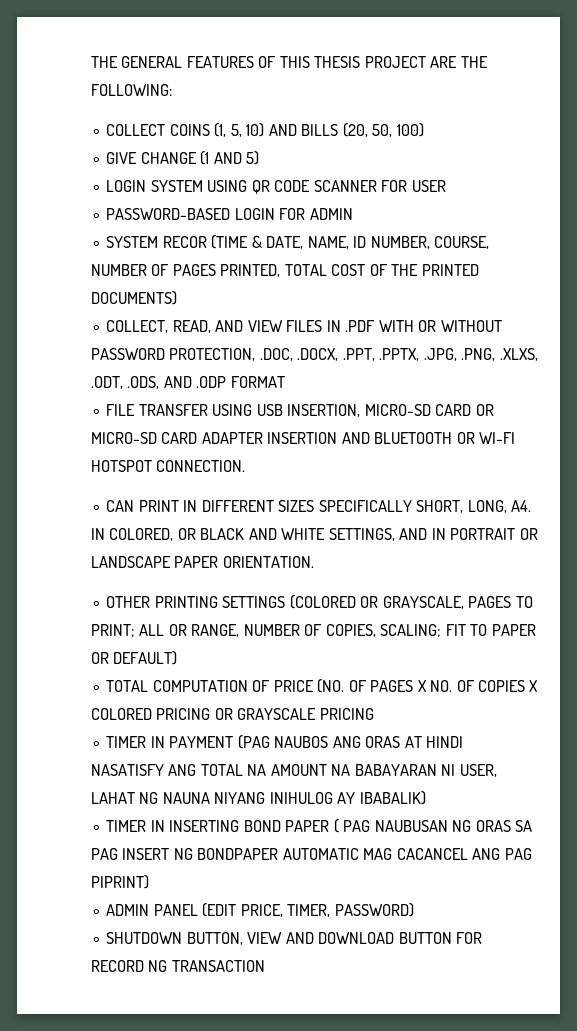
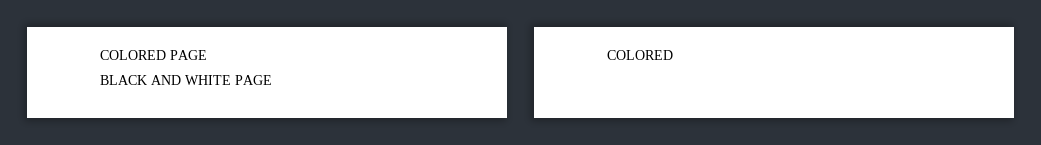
[91,56,488,68] [91,84,172,96] [91,123,424,137] [91,151,260,165] [91,180,446,194] [91,208,353,220] [91,235,490,249] [91,264,479,277] [91,291,177,305] [91,320,502,333] [91,348,538,361] [91,376,285,389] [91,404,494,417] [91,432,516,444] [91,460,246,472] [91,500,532,513] [91,528,538,541] [91,556,314,568] [91,595,533,609] [91,624,536,637] [91,651,178,665] [91,679,538,693] [91,708,374,720] [91,735,464,749] [91,764,497,777] [91,791,426,805] [91,819,533,833] [91,848,532,860] [91,875,149,889] [91,903,414,917] [91,932,483,945] [91,960,265,972] THE GENERAL FEATURES OF THIS THESIS PROJECT ARE THE FOLLOWING: // ∘ COLLECT COINS (1, 5, 10) AND BILLS (20, 50, 100) // ∘ GIVE CHANGE (1 AND 5) // ∘ LOGIN SYSTEM USING QR CODE SCANNER FOR USER // ∘ PASSWORD-BASED LOGIN FOR ADMIN // ∘ SYSTEM RECOR (TIME & DATE, NAME, ID NUMBER, COURSE, NUMBER OF PAGES PRINTED, TOTAL COST OF THE PRINTED DOCUMENTS) // ∘ COLLECT, READ, AND VIEW FILES IN .PDF WITH OR WITHOUT PASSWORD PROTECTION, .DOC, .DOCX, .PPT, .PPTX, .JPG, .PNG, .XLXS, .ODT, .ODS, AND .ODP FORMAT // ∘ FILE TRANSFER USING USB INSERTION, MICRO-SD CARD OR MICRO-SD CARD ADAPTER INSERTION AND BLUETOOTH OR WI-FI HOTSPOT CONNECTION. // ∘ CAN PRINT IN DIFFERENT SIZES SPECIFICALLY SHORT, LONG, A4. IN COLORED, OR BLACK AND WHITE SETTINGS, AND IN PORTRAIT OR LANDSCAPE PAPER ORIENTATION. // ∘ OTHER PRINTING SETTINGS (COLORED OR GRAYSCALE, PAGES TO PRINT; ALL OR RANGE, NUMBER OF COPIES, SCALING; FIT TO PAPER OR DEFAULT) // ∘ TOTAL COMPUTATION OF PRICE (NO. OF PAGES X NO. OF COPIES X COLORED PRICING OR GRAYSCALE PRICING // ∘ TIMER IN PAYMENT (PAG NAUBOS ANG ORAS AT HINDI NASATISFY ANG TOTAL NA AMOUNT NA BABAYARAN NI USER, LAHAT NG NAUNA NIYANG INIHULOG AY IBABALIK) // ∘ TIMER IN INSERTING BOND PAPER ( PAG NAUBUSAN NG ORAS SA PAG INSERT NG BONDPAPER AUTOMATIC MAG CACANCEL ANG PAG PIPRINT) // ∘ ADMIN PANEL (EDIT PRICE, TIMER, PASSWORD) // ∘ SHUTDOWN BUTTON, VIEW AND DOWNLOAD BUTTON FOR RECORD NG TRANSACTION -> [100,50,207,60] [100,75,272,85] [607,50,673,60] COLORED PAGE // BLACK AND WHITE PAGE // COLORED

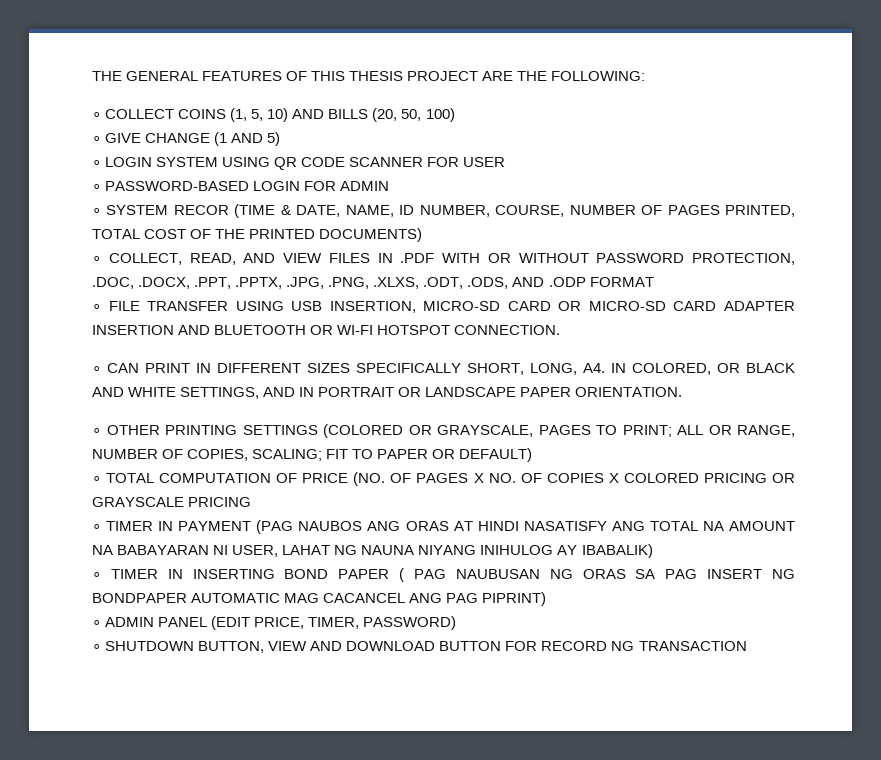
[100,50,207,60] [100,75,272,85] [607,50,673,60] COLORED PAGE // BLACK AND WHITE PAGE // COLORED -> [92,71,646,81] [92,108,455,122] [92,132,281,146] [92,157,506,170] [92,181,390,191] [92,204,795,218] [92,228,423,242] [92,253,795,265] [92,277,654,289] [92,301,795,313] [92,325,561,335] [92,363,795,375] [92,387,683,399] [92,424,795,438] [92,448,533,462] [92,472,796,486] [92,497,252,507] [92,520,795,534] [92,544,653,558] [92,568,796,582] [92,592,547,606] [92,616,457,630] [92,641,747,653] THE GENERAL FEATURES OF THIS THESIS PROJECT ARE THE FOLLOWING: // ∘ COLLECT COINS (1, 5, 10) AND BILLS (20, 50, 100) // ∘ GIVE CHANGE (1 AND 5) // ∘ LOGIN SYSTEM USING QR CODE SCANNER FOR USER // ∘ PASSWORD-BASED LOGIN FOR ADMIN // ∘ SYSTEM RECOR (TIME & DATE, NAME, ID NUMBER, COURSE, NUMBER OF PAGES PRINTED, TOTAL COST OF THE PRINTED DOCUMENTS) // ∘ COLLECT, READ, AND VIEW FILES IN .PDF WITH OR WITHOUT PASSWORD PROTECTION, .DOC, .DOCX, .PPT, .PPTX, .JPG, .PNG, .XLXS, .ODT, .ODS, AND .ODP FORMAT // ∘ FILE TRANSFER USING USB INSERTION, MICRO-SD CARD OR MICRO-SD CARD ADAPTER INSERTION AND BLUETOOTH OR WI-FI HOTSPOT CONNECTION. // ∘ CAN PRINT IN DIFFERENT SIZES SPECIFICALLY SHORT, LONG, A4. IN COLORED, OR BLACK AND WHITE SETTINGS, AND IN PORTRAIT OR LANDSCAPE PAPER ORIENTATION. // ∘ OTHER PRINTING SETTINGS (COLORED OR GRAYSCALE, PAGES TO PRINT; ALL OR RANGE, NUMBER OF COPIES, SCALING; FIT TO PAPER OR DEFAULT) // ∘ TOTAL COMPUTATION OF PRICE (NO. OF PAGES X NO. OF COPIES X COLORED PRICING OR GRAYSCALE PRICING // ∘ TIMER IN PAYMENT (PAG NAUBOS ANG ORAS AT HINDI NASATISFY ANG TOTAL NA AMOUNT NA BABAYARAN NI USER, LAHAT NG NAUNA NIYANG INIHULOG AY IBABALIK) // ∘ TIMER IN INSERTING BOND PAPER ( PAG NAUBUSAN NG ORAS SA PAG INSERT NG BONDPAPER AUTOMATIC MAG CACANCEL ANG PAG PIPRINT) // ∘ ADMIN PANEL (EDIT PRICE, TIMER, PASSWORD) // ∘ SHUTDOWN BUTTON, VIEW AND DOWNLOAD BUTTON FOR RECORD NG TRANSACTION

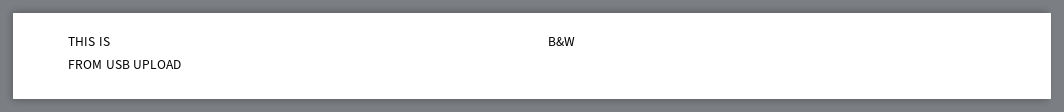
[92,71,646,81] [92,108,455,122] [92,132,281,146] [92,157,506,170] [92,181,390,191] [92,204,795,218] [92,228,423,242] [92,253,795,265] [92,277,654,289] [92,301,795,313] [92,325,561,335] [92,363,795,375] [92,387,683,399] [92,424,795,438] [92,448,533,462] [92,472,796,486] [92,497,252,507] [92,520,795,534] [92,544,653,558] [92,568,796,582] [92,592,547,606] [92,616,457,630] [92,641,747,653] THE GENERAL FEATURES OF THIS THESIS PROJECT ARE THE FOLLOWING: // ∘ COLLECT COINS (1, 5, 10) AND BILLS (20, 50, 100) // ∘ GIVE CHANGE (1 AND 5) // ∘ LOGIN SYSTEM USING QR CODE SCANNER FOR USER // ∘ PASSWORD-BASED LOGIN FOR ADMIN // ∘ SYSTEM RECOR (TIME & DATE, NAME, ID NUMBER, COURSE, NUMBER OF PAGES PRINTED, TOTAL COST OF THE PRINTED DOCUMENTS) // ∘ COLLECT, READ, AND VIEW FILES IN .PDF WITH OR WITHOUT PASSWORD PROTECTION, .DOC, .DOCX, .PPT, .PPTX, .JPG, .PNG, .XLXS, .ODT, .ODS, AND .ODP FORMAT // ∘ FILE TRANSFER USING USB INSERTION, MICRO-SD CARD OR MICRO-SD CARD ADAPTER INSERTION AND BLUETOOTH OR WI-FI HOTSPOT CONNECTION. // ∘ CAN PRINT IN DIFFERENT SIZES SPECIFICALLY SHORT, LONG, A4. IN COLORED, OR BLACK AND WHITE SETTINGS, AND IN PORTRAIT OR LANDSCAPE PAPER ORIENTATION. // ∘ OTHER PRINTING SETTINGS (COLORED OR GRAYSCALE, PAGES TO PRINT; ALL OR RANGE, NUMBER OF COPIES, SCALING; FIT TO PAPER OR DEFAULT) // ∘ TOTAL COMPUTATION OF PRICE (NO. OF PAGES X NO. OF COPIES X COLORED PRICING OR GRAYSCALE PRICING // ∘ TIMER IN PAYMENT (PAG NAUBOS ANG ORAS AT HINDI NASATISFY ANG TOTAL NA AMOUNT NA BABAYARAN NI USER, LAHAT NG NAUNA NIYANG INIHULOG AY IBABALIK) // ∘ TIMER IN INSERTING BOND PAPER ( PAG NAUBUSAN NG ORAS SA PAG INSERT NG BONDPAPER AUTOMATIC MAG CACANCEL ANG PAG PIPRINT) // ∘ ADMIN PANEL (EDIT PRICE, TIMER, PASSWORD) // ∘ SHUTDOWN BUTTON, VIEW AND DOWNLOAD BUTTON FOR RECORD NG TRANSACTION -> [68,37,110,46] [68,60,182,69] [548,37,575,46] THIS IS // FROM USB UPLOAD // B&W

